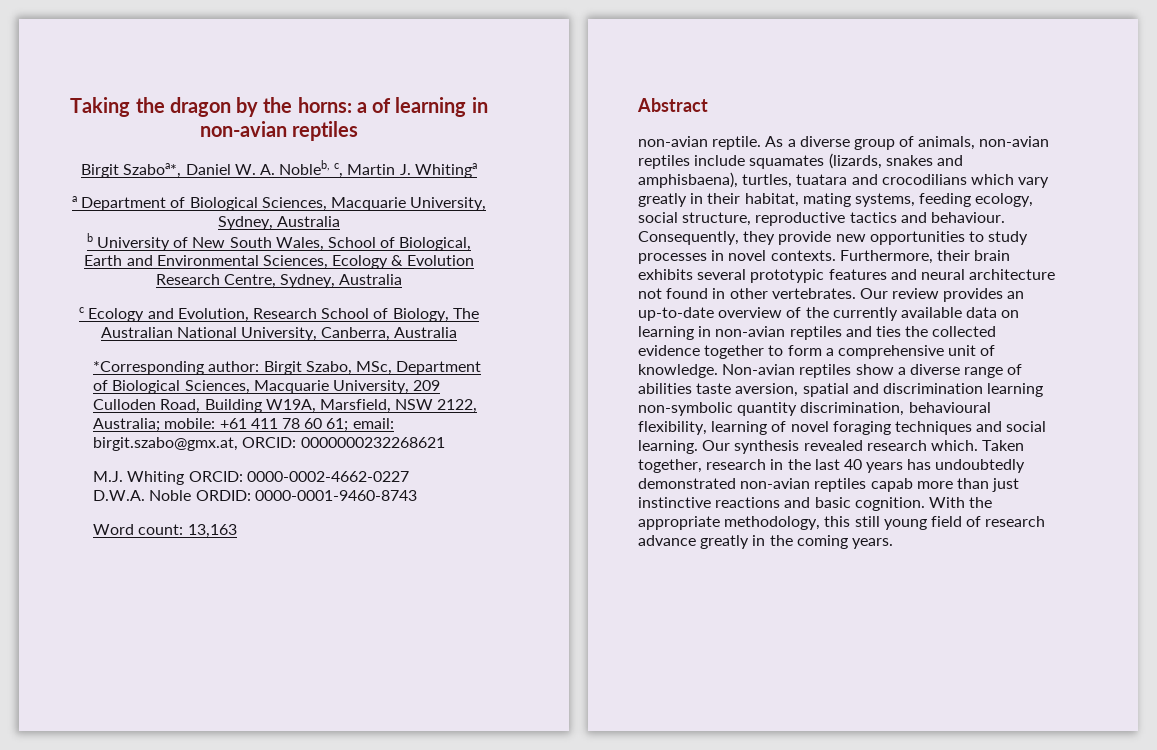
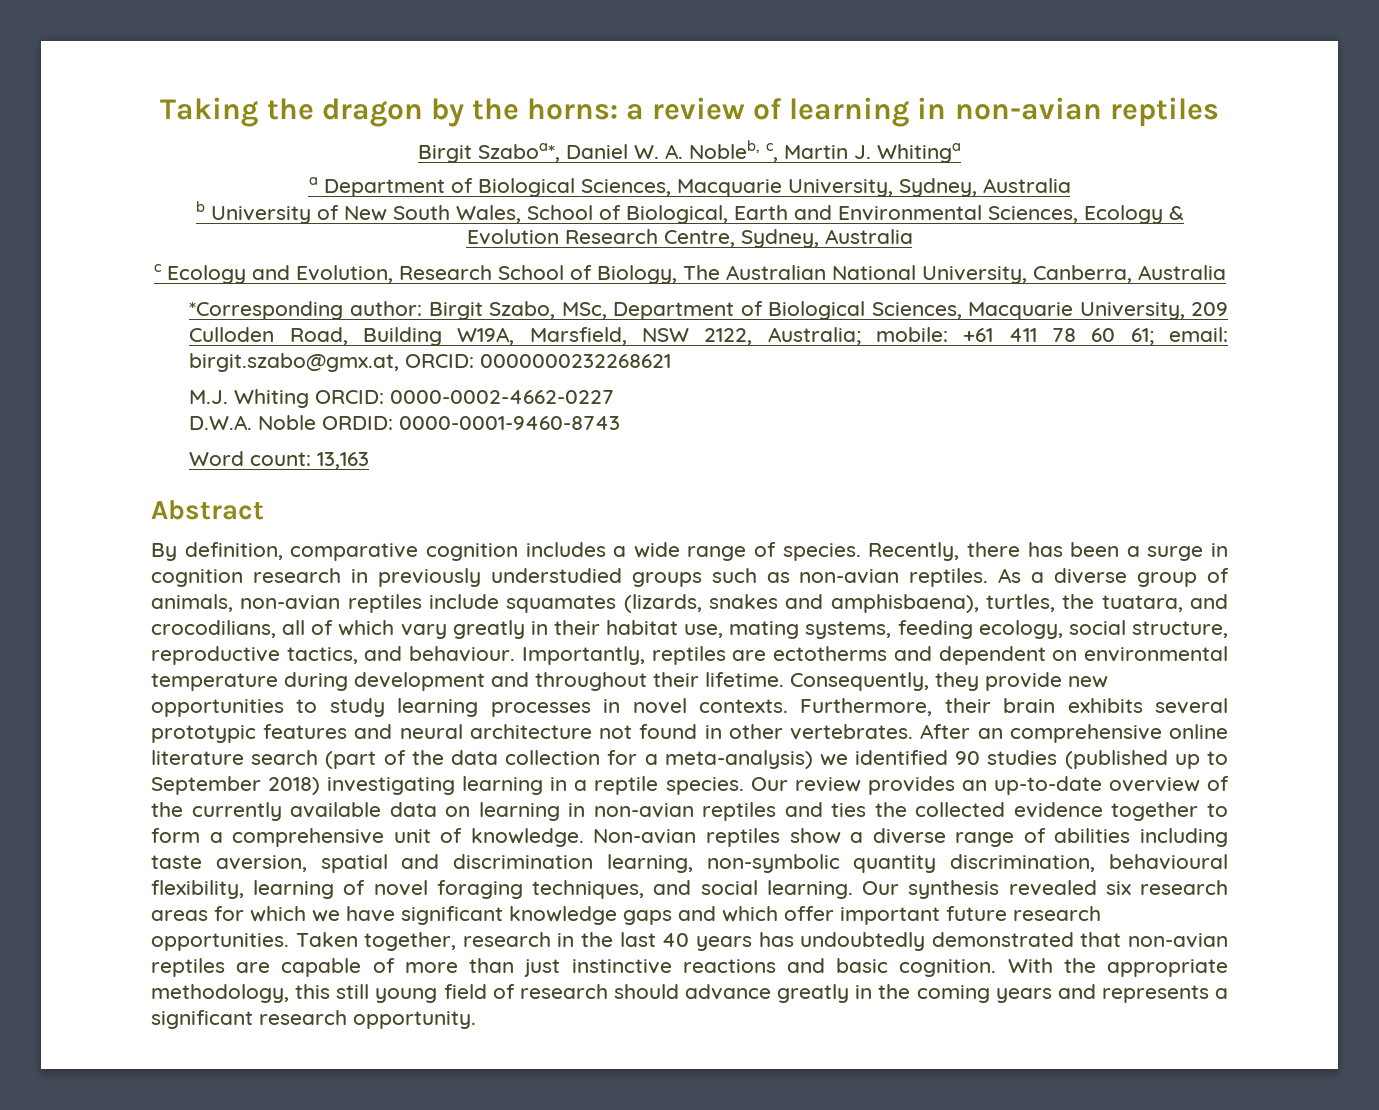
(367, 107) none -> [652,97,746,120] review
[638,136,762,150] non-avian reptile. -> [151,542,1228,561] [151,568,989,587] By definition, comparative cognition includes a wide range of species. Recently, there has been a surge in cognition research in previously understudied groups such as non-avian reptiles.
[796,174,967,185] tuatara and crocodilians -> [1062,594,1228,612] [151,620,334,638] the tuatara, and crocodilians, all of
[744,193,799,207] habitat, -> [606,620,724,638] habitat use,
[849,212,897,223] tactics -> [286,647,358,664] tactics,
(1005, 217) none -> [521,646,1229,665] [151,672,784,691] Importantly, reptiles are ectotherms and dependent on environmental temperature during development and throughout their lifetime.
(1029, 238) none -> [397,698,479,717] learning
(856, 293) none -> [920,724,1229,743] [151,750,1228,769] [151,776,744,795] After an comprehensive online literature search (part of the data collection for a meta-analysis) we identified 90 studies (published up to September 2018) investigating learning in a reptile species.
(692, 388) none -> [1139,828,1228,847] including
[987,383,1044,397] learning -> [606,854,693,873] learning,
[894,421,972,435] techniques -> [532,880,645,899] techniques,
[866,440,978,451] research which. -> [1105,880,1229,895] [151,906,1101,925] [151,933,289,951] six research areas for which we have significant knowledge gaps and which offer important future research opportunities.
[740,478,913,492] non-avian reptiles capab -> [1080,932,1229,948] [151,958,395,977] that non-avian reptiles are capable of
(1046, 521) none -> [613,984,679,999] should
[851,538,893,549] years. -> [995,984,1228,1003] [151,1010,476,1029] years and represents a significant research opportunity.

